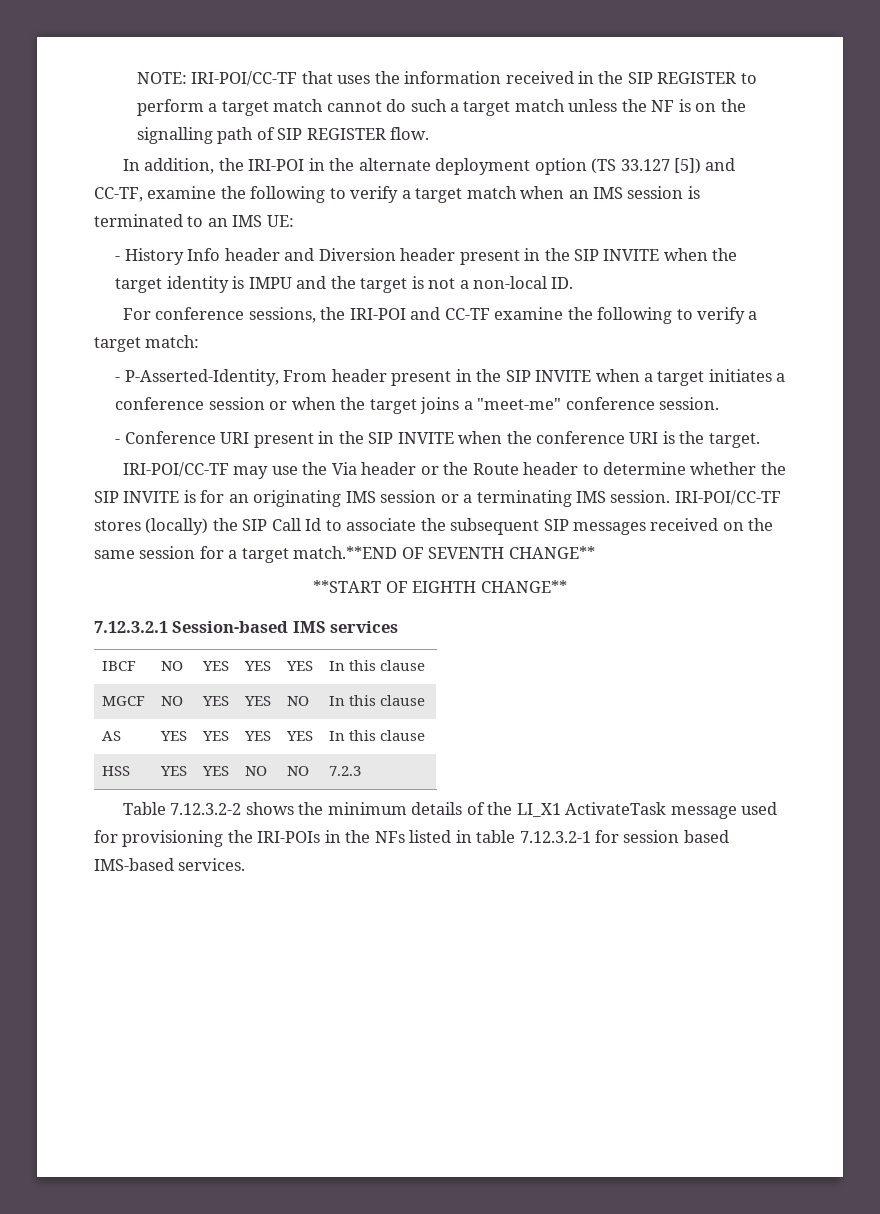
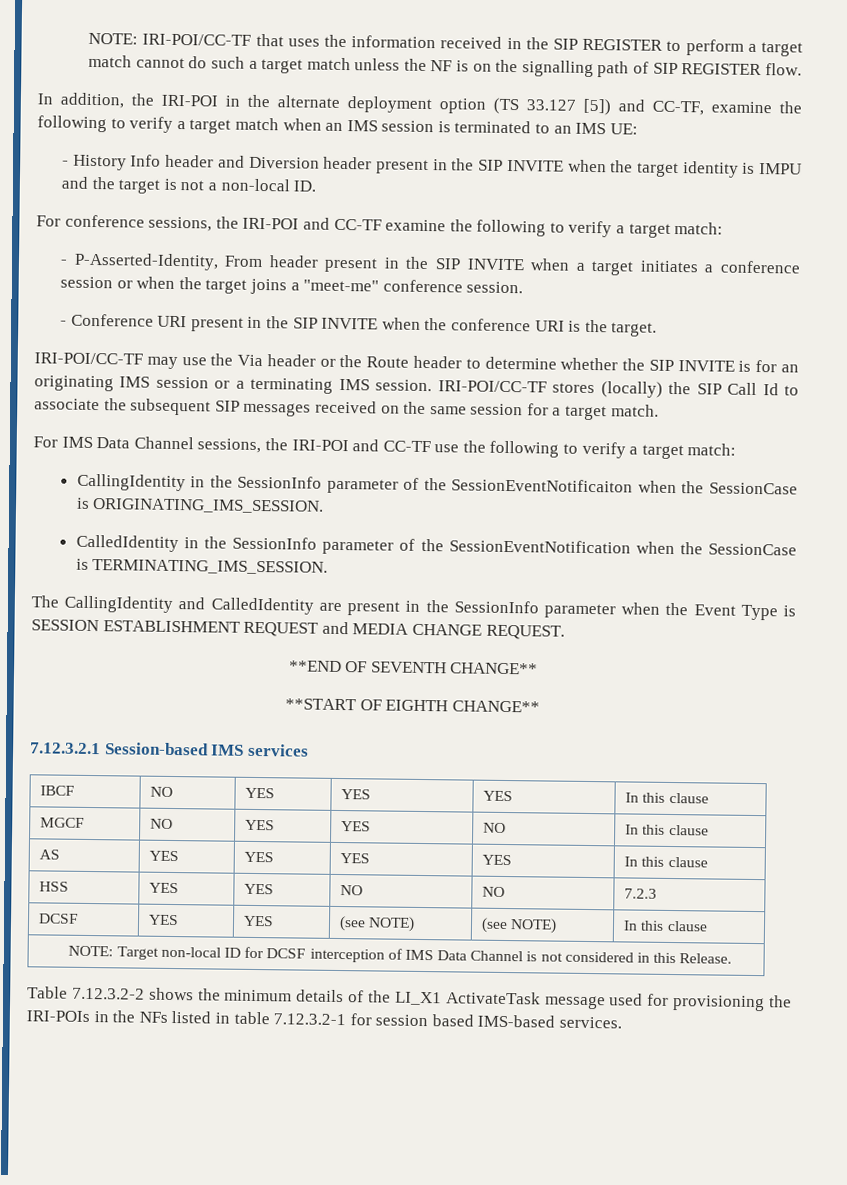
[293,546,398,559] match.**END -> [610,404,659,417] [33,436,737,460] [76,473,799,495] [75,497,325,514] [75,534,797,556] [75,558,329,575] [31,595,796,621] [31,619,565,640] [288,660,342,673] match. // For IMS Data Channel sessions, the IRI-POI and CC-TF use the following to verify a target match: // CallingIdentity in the SessionInfo parameter of the SessionEventNotificaiton when the SessionCase is ORIGINATING_IMS_SESSION. // CalledIdentity in the SessionInfo parameter of the SessionEventNotification when the SessionCase is TERMINATING_IMS_SESSION. // The CallingIdentity and CalledIdentity are present in the SessionInfo parameter when the Event Type is SESSION ESTABLISHMENT REQUEST and MEDIA CHANGE REQUEST. // **END
(361, 771) none -> [38,913,80,924] [148,914,180,926] [243,915,275,927] [339,916,416,932] [481,917,558,934] [623,920,708,932] [68,945,733,964] // DCSF | YES | YES | (see NOTE) | (see NOTE) | In this clause // NOTE: Target non-local ID for DCSF interception of IMS Data Channel is not considered in this Release.

